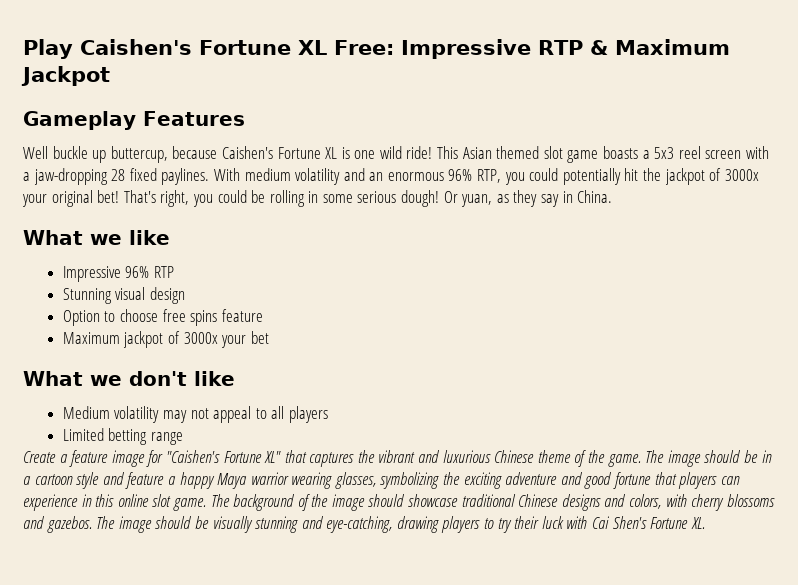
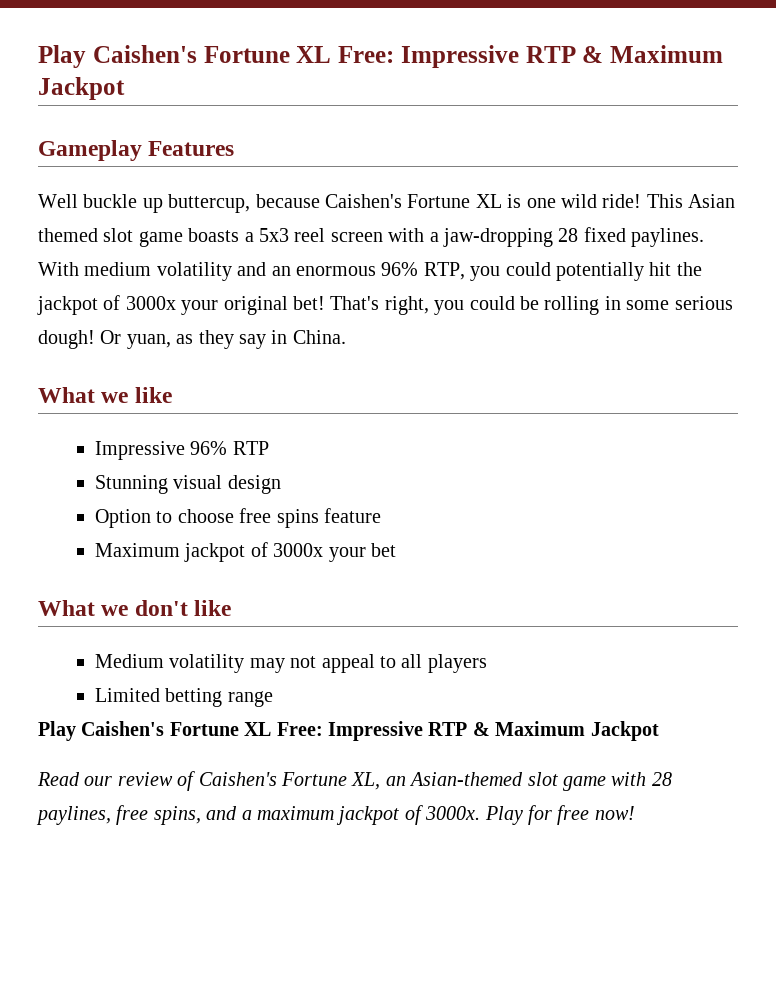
[23,450,772,467] [23,472,740,489] [23,494,775,511] [23,516,705,533] Create a feature image for "Caishen's Fortune XL" that captures the vibrant and luxurious Chinese theme of the game. The image should be in a cartoon style and feature a happy Maya warrior wearing glasses, symbolizing the exciting adventure and good fortune that players can experience in this online slot game. The background of the image should showcase traditional Chinese designs and colors, with cherry blossoms and gazebos. The image should be visually stunning and eye-catching, drawing players to try their luck with Cai Shen's Fortune XL. -> [38,721,659,741] [37,771,672,791] [36,805,635,825] Play Caishen's Fortune XL Free: Impressive RTP & Maximum Jackpot // Read our review of Caishen's Fortune XL, an Asian-themed slot game with 28 paylines, free spins, and a maximum jackpot of 3000x. Play for free now!

